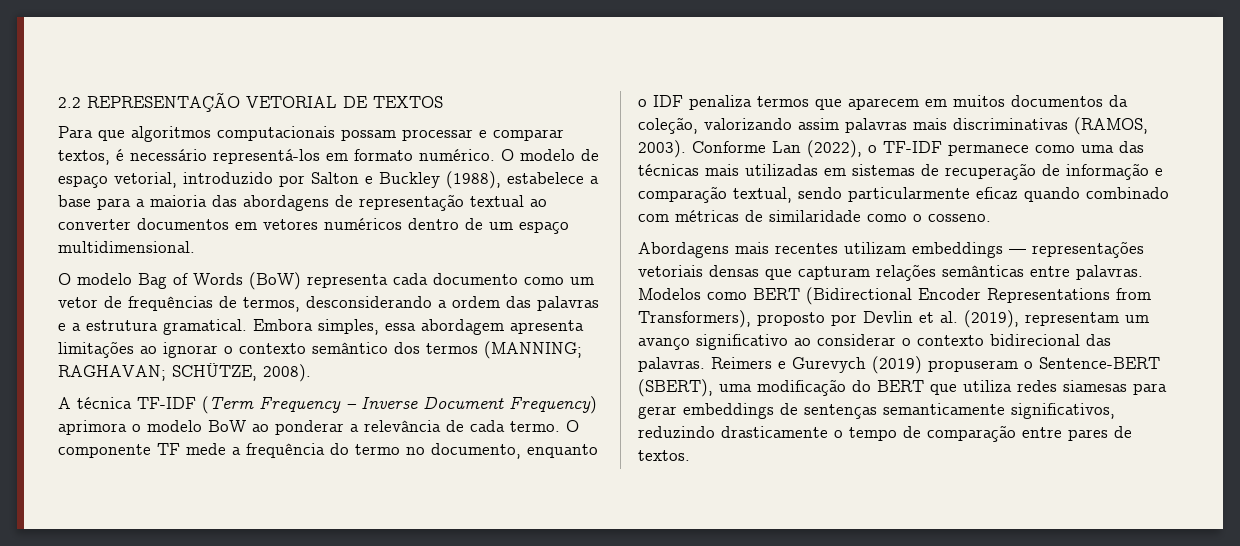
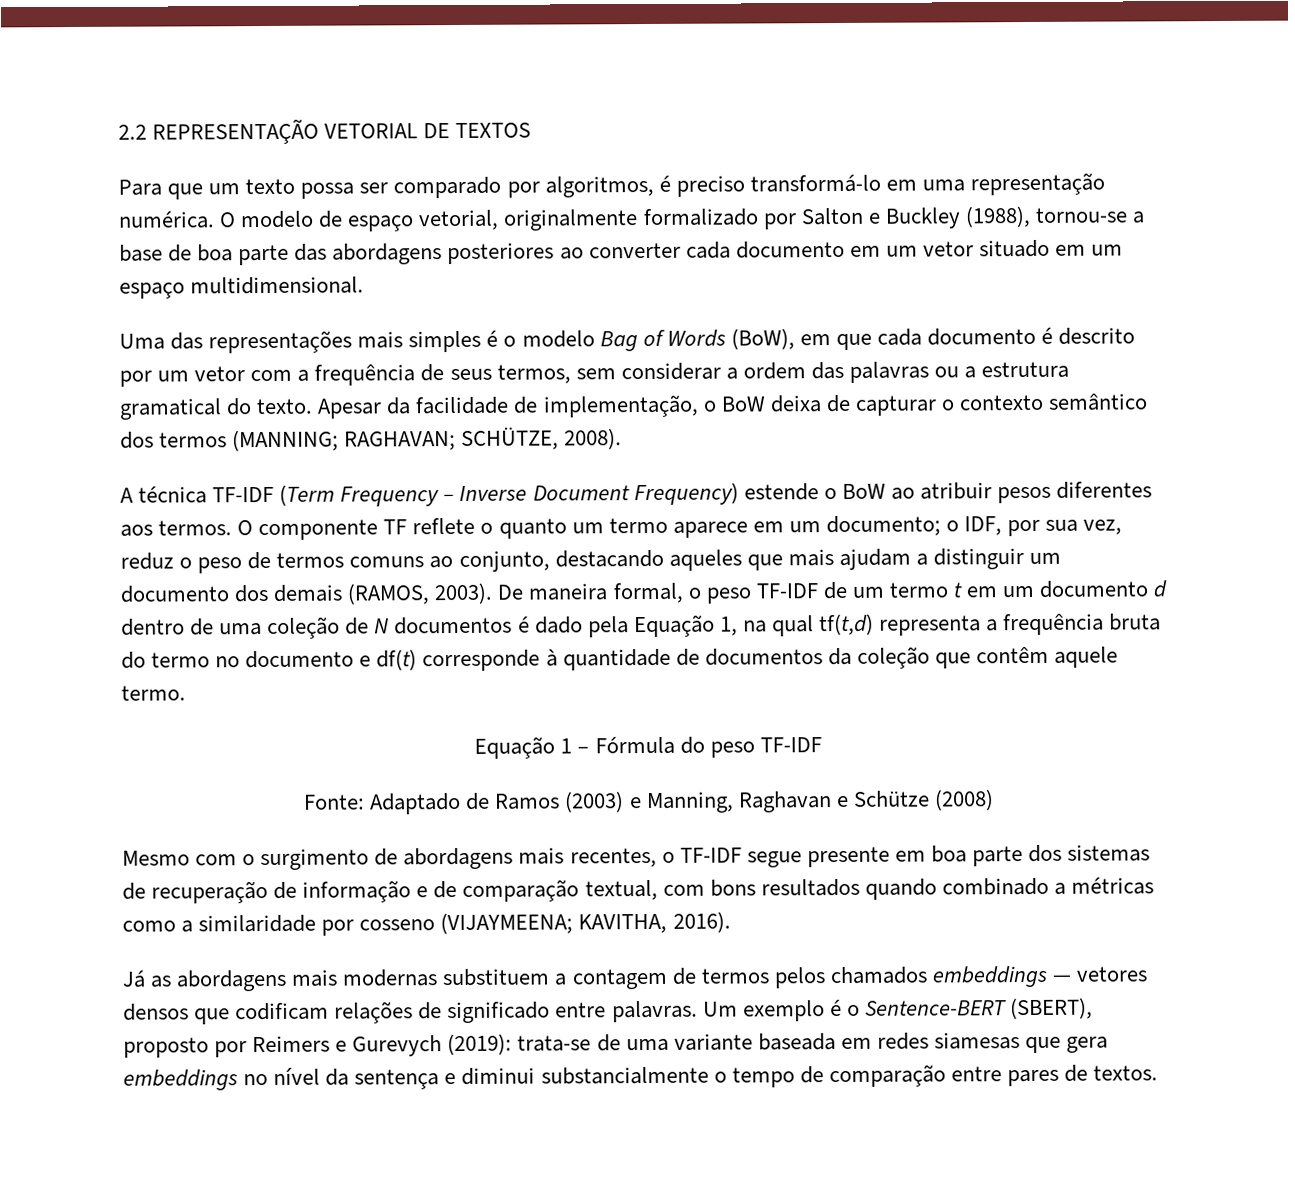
[131,126,564,142] [58,149,495,165] algoritmos computacionais possam processar e comparar textos, é necessário representá-los em formato numérico. -> [208,172,1106,199] [118,210,215,229] um texto possa ser comparado por algoritmos, é preciso transformá-lo em uma representação numérica.
[183,172,273,184] introduzido -> [503,208,759,231] originalmente formalizado
[507,172,584,184] estabelece -> [1034,207,1128,223] tornou-se
[97,194,547,211] [58,218,569,234] [58,241,195,253] [58,272,594,290] [58,296,432,312] para a maioria das abordagens de representação textual ao converter documentos em vetores numéricos dentro de um espaço multidimensional. // O modelo Bag of Words (BoW) representa cada documento como um vetor de frequências de termos, desconsiderando -> [168,239,1124,266] [119,276,365,299] [119,326,1136,354] [119,362,721,387] de boa parte das abordagens posteriores ao converter cada documento em um vetor situado em um espaço multidimensional. // Uma das representações mais simples é o modelo Bag of Words (BoW), em que cada documento é descrito por um vetor com a frequência de seus termos, sem considerar
[58,323,66,331] e -> [934,366,960,378] ou
[163,319,584,335] [58,341,218,358] gramatical. Embora simples, essa abordagem apresenta limitações ao ignorar -> [119,394,937,420] gramatical do texto. Apesar da facilidade de implementação, o BoW deixa de capturar
[58,420,579,435] [58,443,325,458] aprimora o modelo BoW ao ponderar a relevância de cada termo. O componente TF mede a frequência -> [743,481,1153,504] [120,515,1123,541] [120,548,1062,574] [120,580,1168,605] [121,613,1162,639] estende o BoW ao atribuir pesos diferentes aos termos. O componente TF reflete o quanto um termo aparece em um documento; o IDF, por sua vez, reduz o peso de termos comuns ao conjunto, destacando aqueles que mais ajudam a distinguir um documento dos demais (RAMOS, 2003). De maneira formal, o peso TF-IDF de um termo t em um documento d dentro de uma coleção de N documentos é dado pela Equação 1, na qual tf(t,d) representa a frequência bruta
[431,443,598,459] [638,95,1128,110] [638,117,1148,135] [638,140,1144,158] [638,164,846,176] documento, enquanto o IDF penaliza termos que aparecem em muitos documentos da coleção, valorizando assim palavras mais discriminativas (RAMOS, 2003). Conforme Lan (2022), o TF-IDF permanece como uma das técnicas mais utilizadas em -> [245,646,1119,672] [121,685,186,701] [474,735,822,759] [304,789,994,815] [122,844,1063,871] documento e df(t) corresponde à quantidade de documentos da coleção que contêm aquele termo. // Equação 1 – Fórmula do peso TF-IDF // Fonte: Adaptado de Ramos (2003) e Manning, Raghavan e Schütze (2008) // Mesmo com o surgimento de abordagens mais recentes, o TF-IDF segue presente em boa parte dos
(1163, 172) none -> [433,880,458,899] de
[798,187,1169,202] [638,210,991,222] [638,241,1144,258] [638,264,1143,281] [638,287,1151,305] [638,310,1149,328] [638,334,1111,350] [638,356,1160,374] [638,379,1167,397] [638,403,1115,419] [638,426,828,438] sendo particularmente eficaz quando combinado com métricas de similaridade como o cosseno. // Abordagens mais recentes utilizam embeddings — representações vetoriais densas que capturam relações semânticas entre palavras. Modelos como BERT (Bidirectional Encoder Representations from Transformers), proposto por Devlin et al. (2019), representam um avanço significativo ao considerar o contexto bidirecional das palavras. Reimers e Gurevych (2019) propuseram o Sentence-BERT (SBERT), uma modificação do BERT que utiliza redes siamesas para gerar embeddings de sentenças semanticamente significativos, reduzindo drasticamente -> [662,876,1155,900] [122,911,731,936] [122,965,1148,992] [123,997,1093,1025] [123,1032,1109,1058] [123,1066,709,1091] com bons resultados quando combinado a métricas como a similaridade por cosseno (VIJAYMEENA; KAVITHA, 2016). // Já as abordagens mais modernas substituem a contagem de termos pelos chamados embeddings — vetores densos que codificam relações de significado entre palavras. Um exemplo é o Sentence-BERT (SBERT), proposto por Reimers e Gurevych (2019): trata-se de uma variante baseada em redes siamesas que gera embeddings no nível da sentença e diminui substancialmente

